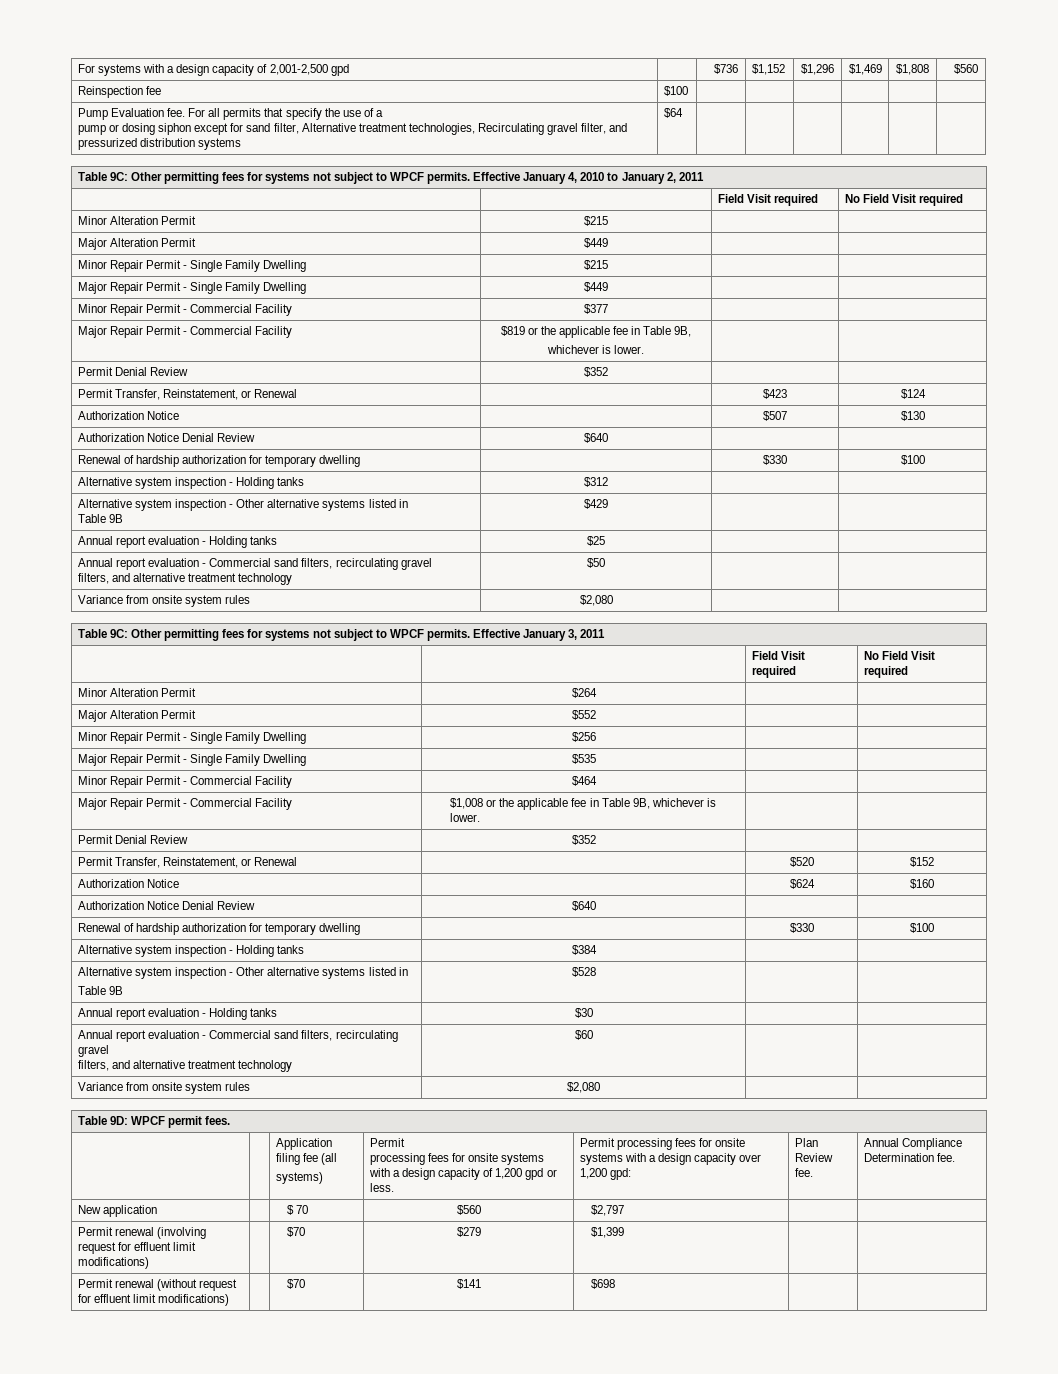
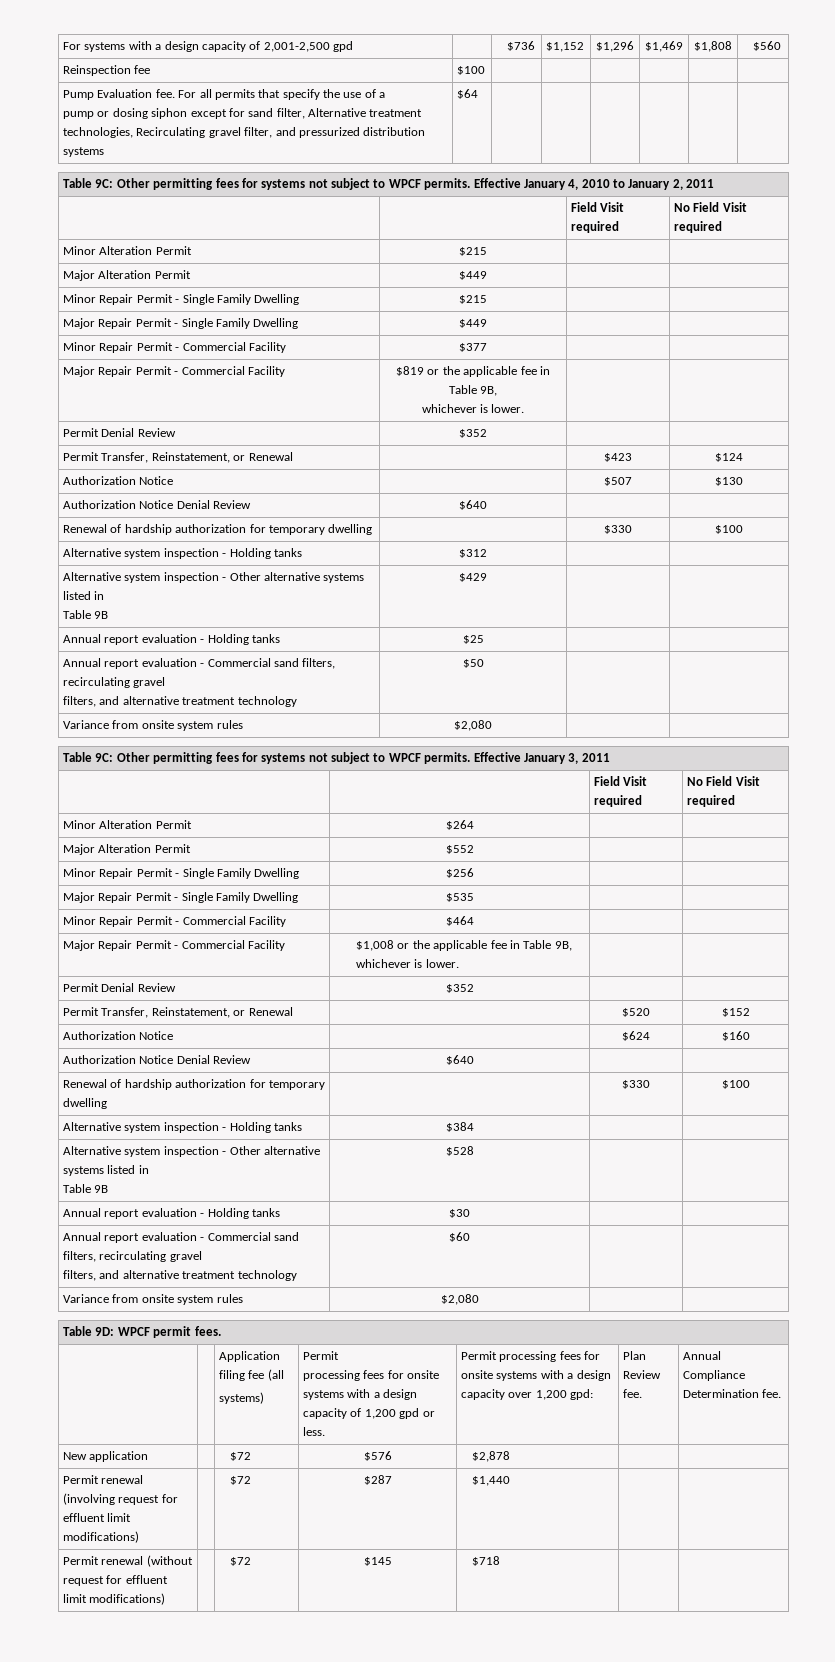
[286,1205,309,1215] [456,1205,481,1215] [590,1205,624,1216] $ 70 | $560 | $2,797 -> [230,1452,252,1461] [363,1451,392,1461] [472,1451,511,1462] $72 | $576 | $2,878
[286,1227,305,1237] [456,1227,481,1237] [590,1227,624,1238] $70 | $279 | $1,399 -> [230,1476,252,1485] [363,1475,392,1485] [472,1476,511,1486] $72 | $287 | $1,440
[286,1279,305,1289] [456,1279,481,1289] [590,1279,615,1289] $70 | $141 | $698 -> [230,1557,252,1566] [363,1557,392,1566] [472,1556,501,1566] $72 | $145 | $718

